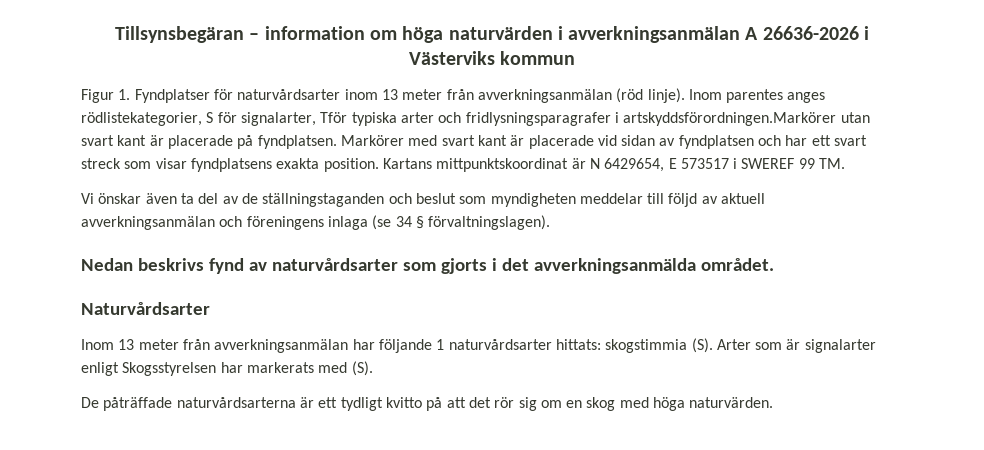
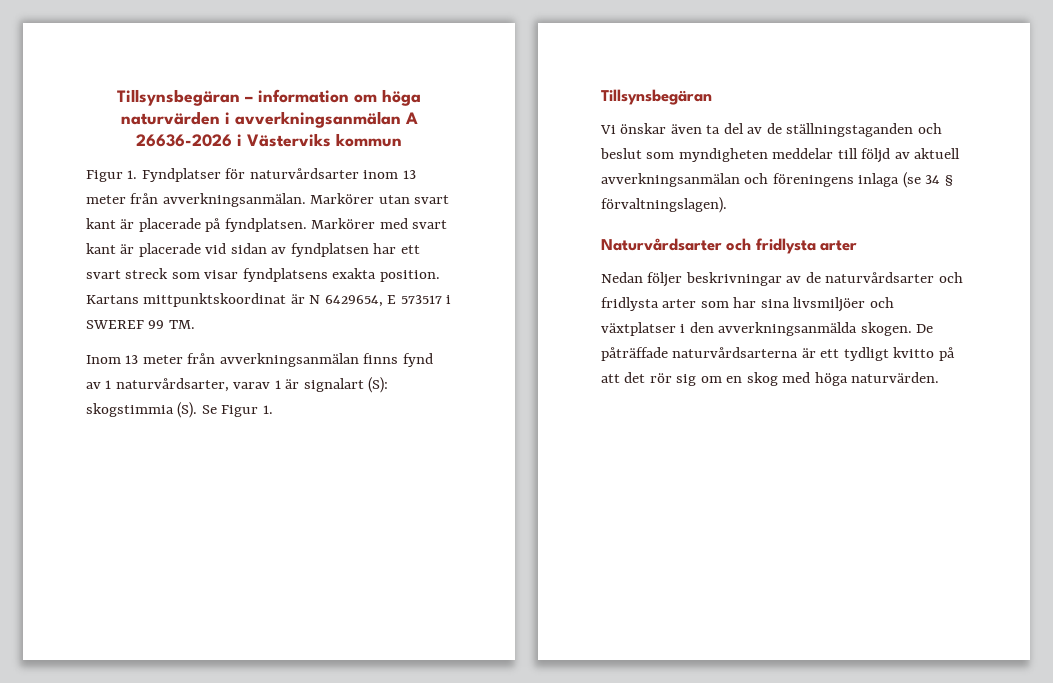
[477,88,826,103] [81,112,837,126] avverkningsanmälan (röd linje). Inom parentes anges rödlistekategorier, S för signalarter, Tför typiska arter och fridlysningsparagrafer i artskyddsförordningen.Markörer -> [162,193,375,207] avverkningsanmälan. Markörer
[758,135,782,146] och -> (369, 250) none
(846, 163) none -> [86,353,433,367] [86,377,389,393] [86,402,273,418] [601,89,712,105] // Inom 13 meter från avverkningsanmälan finns fynd av 1 naturvårdsarter, varav 1 är signalart (S): skogstimmia (S). Se Figur 1. // Tillsynsbegäran
[81,258,774,274] [81,302,210,315] [81,338,876,353] [81,361,373,376] Nedan beskrivs fynd av naturvårdsarter som gjorts i det avverkningsanmälda området. // Naturvårdsarter // Inom 13 meter från avverkningsanmälan har följande 1 naturvårdsarter hittats: skogstimmia (S). Arter som är signalarter enligt Skogsstyrelsen har markerats med (S). // -> [601,238,858,254] [601,272,963,287] [601,297,894,312] [601,322,912,336] Naturvårdsarter och fridlysta arter // Nedan följer beskrivningar av de naturvårdsarter och fridlysta arter som har sina livsmiljöer och växtplatser i den avverkningsanmälda skogen.

